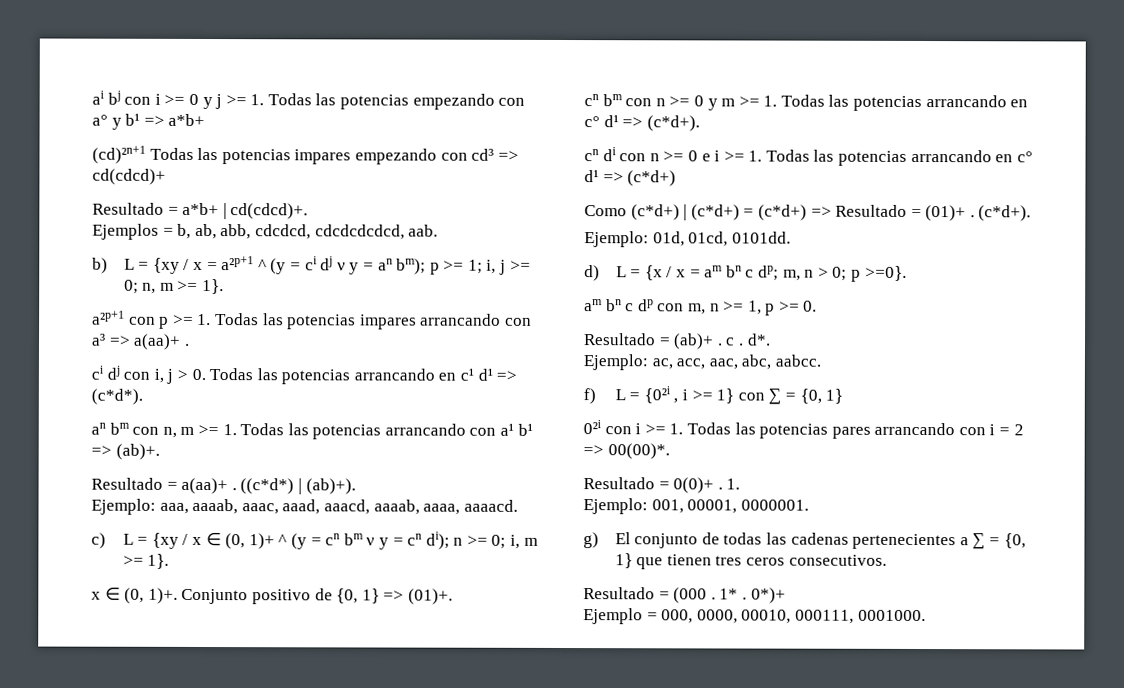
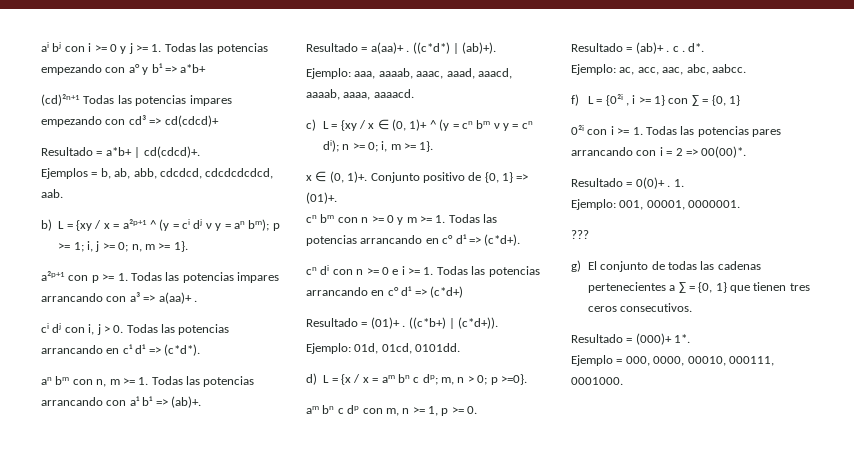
[584,204,832,221] Como (c*d+) | (c*d+) = (c*d+) => -> (463, 292) none
[978,205,1032,222] (c*d+). -> [408,317,499,329] ((c*b+) | (c*d+)).
(809, 505) none -> [571,230,589,239] // ???
[673,587,786,604] (000 . 1* . 0*)+ -> [635,333,691,345] (000)+ 1*.

